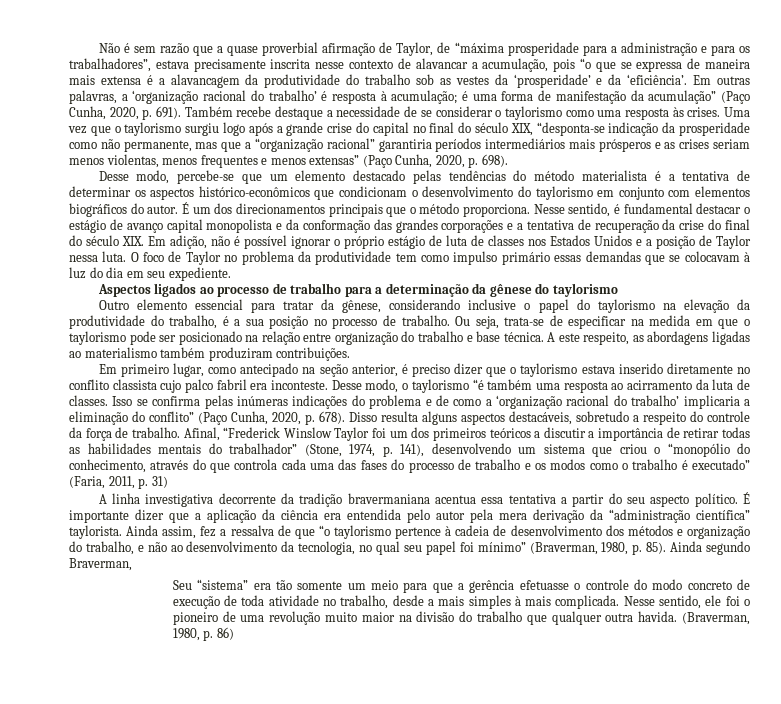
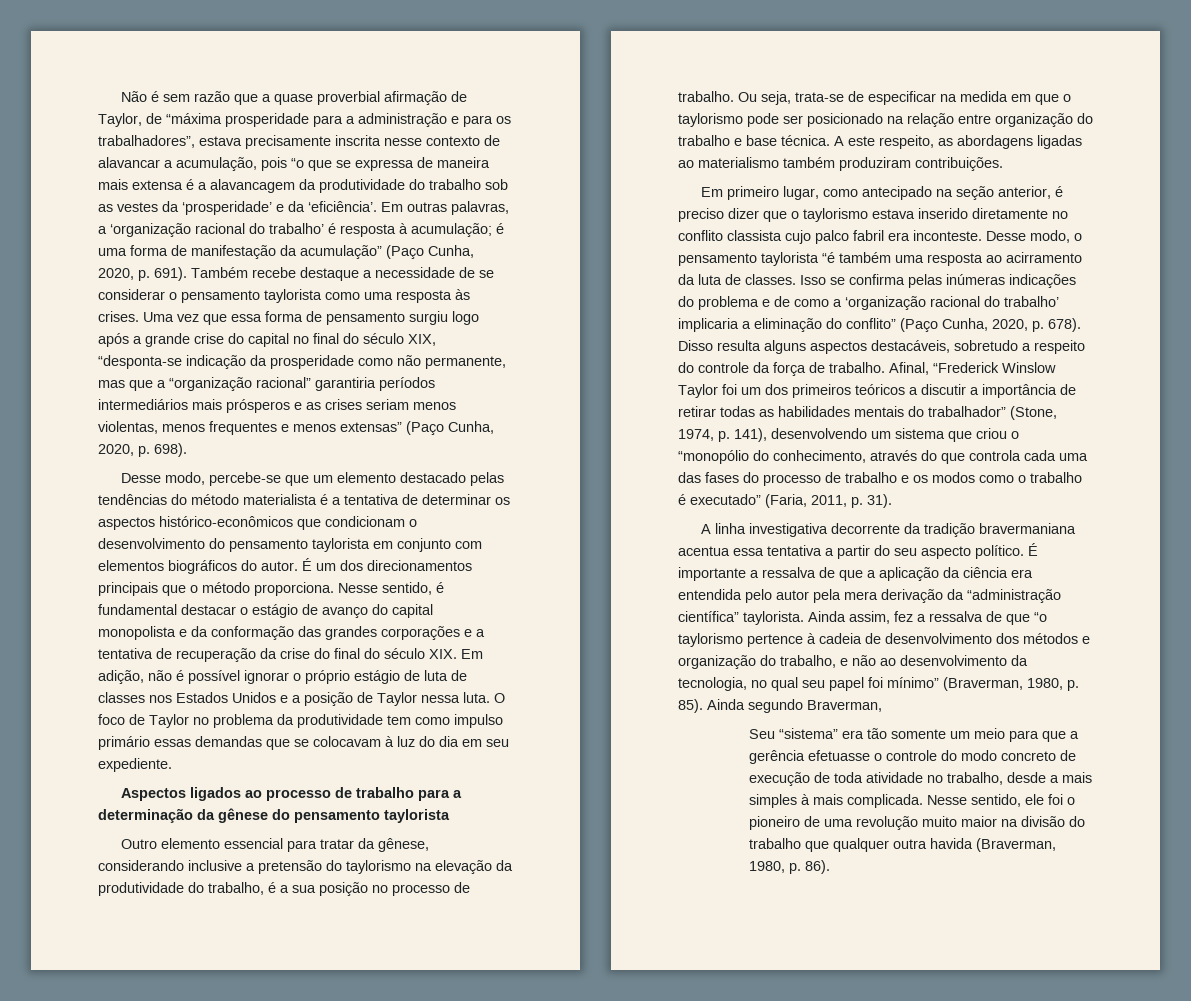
[504,106,562,120] taylorismo -> [181,289,322,303] pensamento taylorista
[114,122,182,136] o taylorismo -> [231,311,405,325] essa forma de pensamento
[535,186,593,200] taylorismo -> [229,538,370,552] pensamento taylorista
(163, 228) none -> [372,604,388,615] do
[552,283,618,297] taylorismo -> [294,809,450,823] pensamento taylorista
[524,299,569,313] o papel -> [246,860,322,874] a pretensão
[411,379,469,393] taylorismo -> [678,252,819,266] pensamento taylorista
[151,476,168,488] 31) -> [867,494,892,508] 31).
[135,509,164,521] dizer -> [750,567,835,578] a ressalva de
[638,611,750,625] [172,627,234,641] havida. (Braverman, 1980, p. 86) -> [930,838,1057,852] [749,860,831,874] havida (Braverman, 1980, p. 86).

